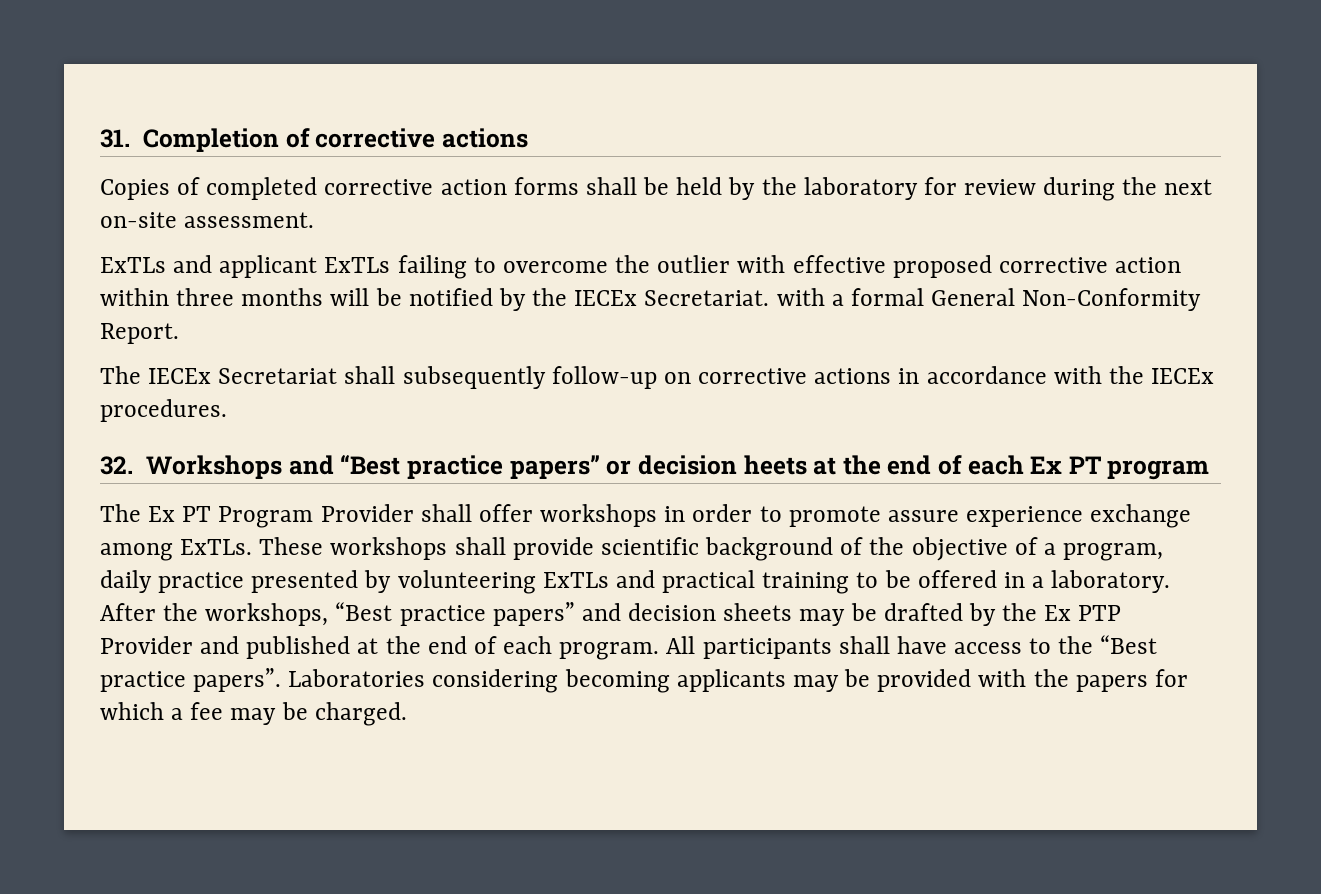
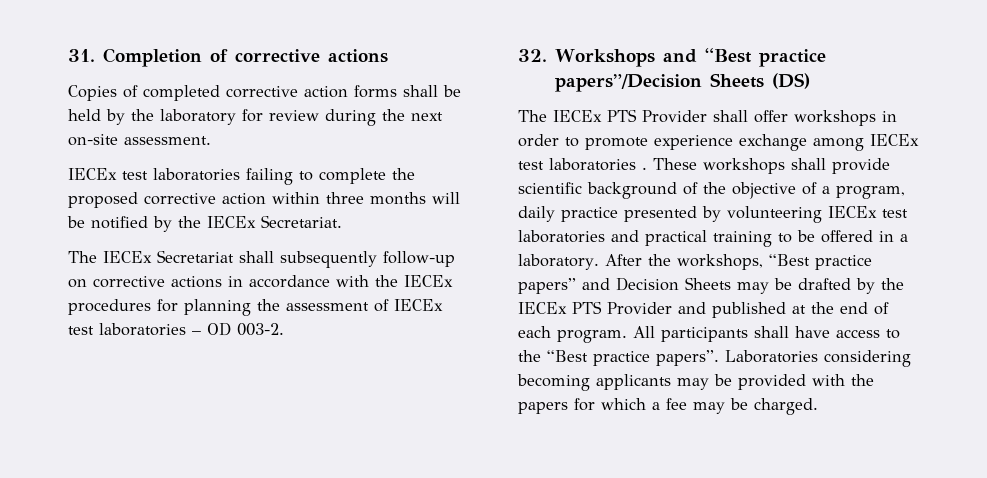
[100,255,886,279] ExTLs and applicant ExTLs failing to overcome the outlier with effective -> [68,168,415,185] IECEx test laboratories failing to complete the
[776,288,1202,311] [100,323,179,344] with a formal General Non-Conformity Report. -> (342, 221) none
[100,399,227,422] procedures. -> [68,299,443,316] [68,322,284,336] procedures for planning the assessment of IECEx test laboratories – OD 003-2.
[509,455,1210,480] [100,504,314,528] papers” or decision heets at the end of each Ex PT program // The Ex PT Program -> [555,73,811,92] [518,109,637,122] papers”/Decision Sheets (DS) // The IECEx PTS
[887,510,959,522] assure -> (648, 143) none
[180,539,253,555] ExTLs. -> [870,134,919,146] [518,158,647,171] IECEx test laboratories .
[542,572,609,588] ExTLs -> [828,206,908,218] [518,230,605,243] IECEx test laboratories
[628,603,793,621] decision sheets -> [616,277,731,291] Decision Sheets
[1044,605,1122,621] Ex PTP -> [518,301,602,314] IECEx PTS

